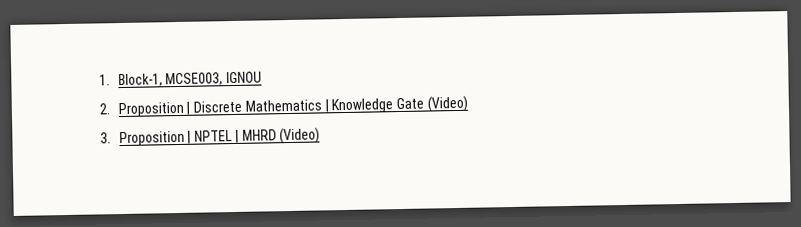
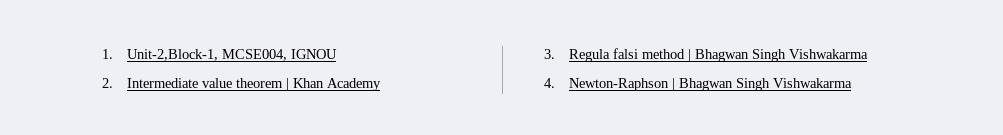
[117,72,224,88] Block-1, MCSE003, -> [127,49,288,61] Unit-2,Block-1, MCSE004,
[117,95,468,118] [99,127,321,147] Proposition | Discrete Mathematics | Knowledge Gate (Video) // 3. Proposition | NPTEL | MHRD (Video) -> [127,78,382,91] [543,48,869,62] [543,78,853,91] Intermediate value theorem | Khan Academy // 3. Regula falsi method | Bhagwan Singh Vishwakarma // 4. Newton-Raphson | Bhagwan Singh Vishwakarma

